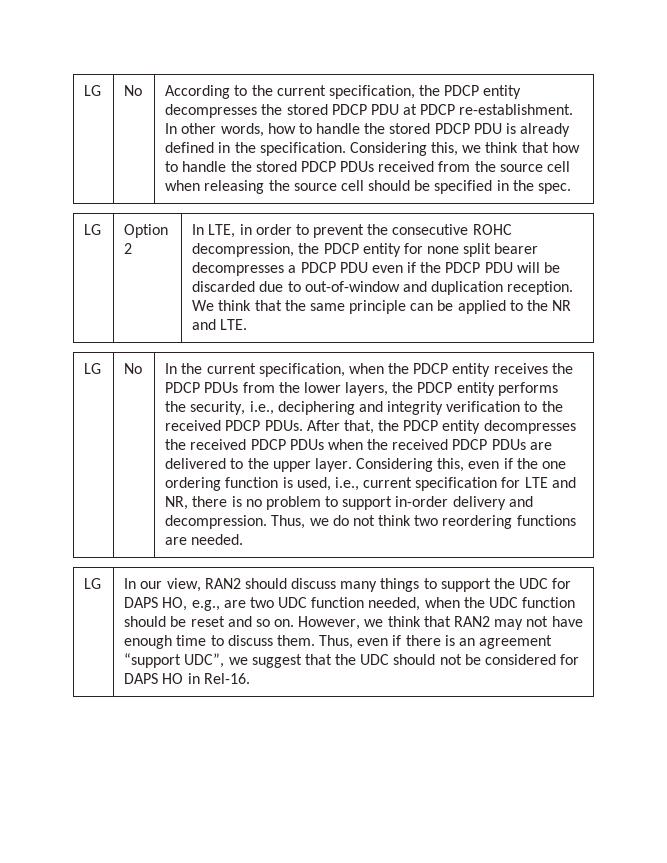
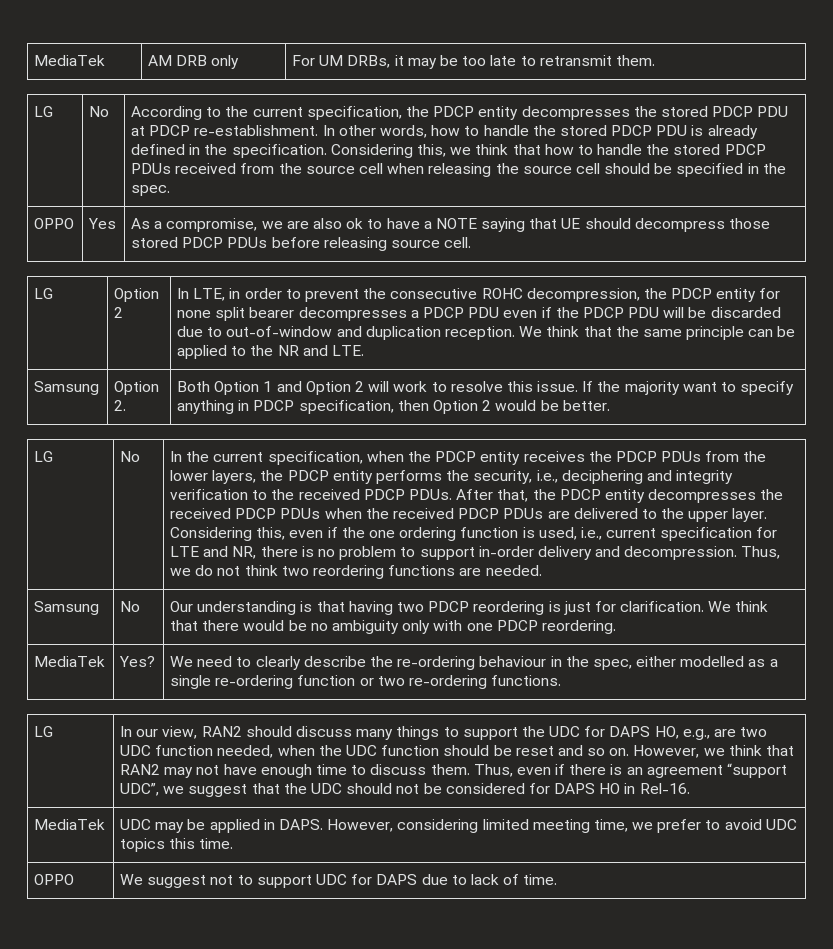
(84, 90) none -> [34,55,106,66] [148,55,240,69] [292,55,655,69] MediaTek | AM DRB only | For UM DRBs, it may be too late to retransmit them. //
(571, 188) none -> [34,218,75,229] [88,218,117,229] [131,218,770,232] [131,237,472,251] // OPPO | Yes | As a compromise, we are also ok to have a NOTE saying that UE should decompress those stored PDCP PDUs before releasing source cell.
(248, 324) none -> [34,381,100,395] [114,381,160,395] [114,400,127,411] [177,381,795,395] [177,400,610,414] // Samsung | Option 2. | Both Option 1 and Option 2 will work to resolve this issue. If the majority want to specify anything in PDCP specification, then Option 2 would be better.
(244, 539) none -> [34,601,100,615] [120,601,141,612] [170,601,769,615] [170,620,616,634] [34,656,106,667] [119,656,156,667] [170,656,778,670] [170,675,562,689] // Samsung | No | Our understanding is that having two PDCP reordering is just for clarification. We think that there would be no ambiguity only with one PDCP reordering. // MediaTek | Yes? | We need to clearly describe the re-ordering behaviour in the spec, either modelled as a single re-ordering function or two re-ordering functions.
(250, 678) none -> [34,819,106,830] [120,819,797,833] [120,838,234,852] [34,874,75,885] [120,874,558,888] // MediaTek | UDC may be applied in DAPS. However, considering limited meeting time, we prefer to avoid UDC topics this time. // OPPO | We suggest not to support UDC for DAPS due to lack of time.

